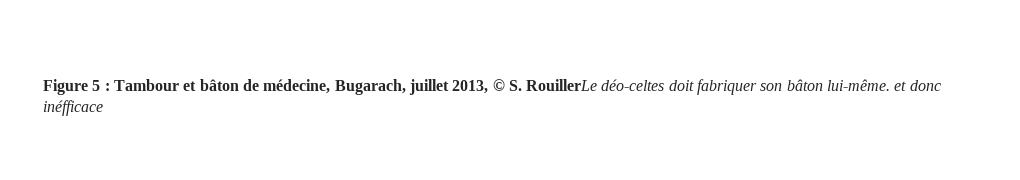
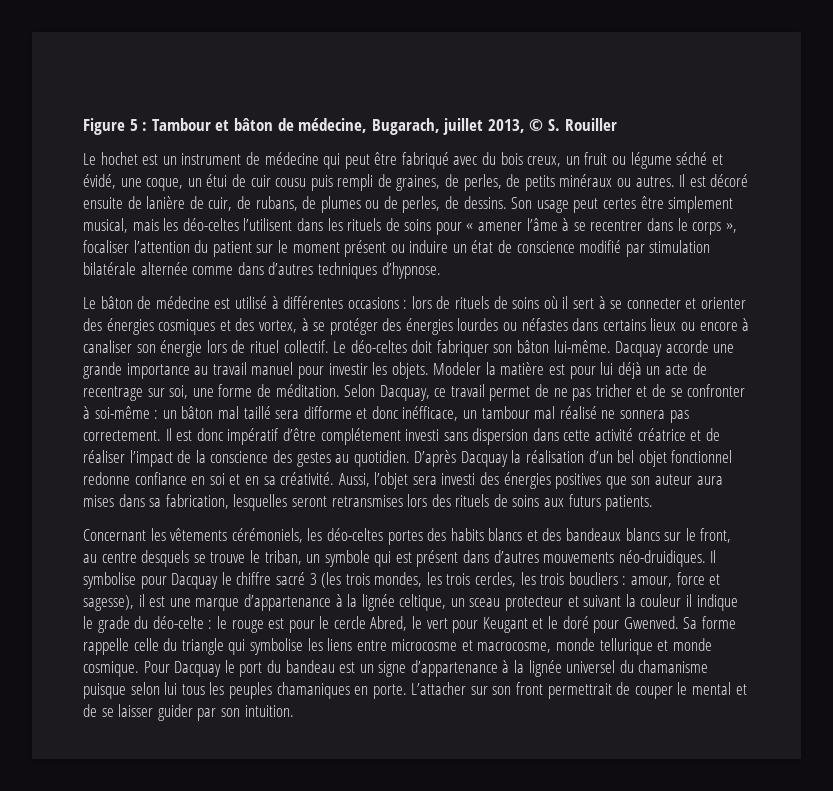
[526,79,598,91] RouillerLe -> [564,118,617,131] [83,152,723,169] [83,174,749,191] [83,196,734,213] [83,218,737,235] [83,240,711,257] [83,262,441,279] [83,296,746,309] [83,318,750,335] [83,340,347,357] Rouiller // Le hochet est un instrument de médecine qui peut être fabriqué avec du bois creux, un fruit ou légume séché et évidé, une coque, un étui de cuir cousu puis rempli de graines, de perles, de petits minéraux ou autres. Il est décoré ensuite de lanière de cuir, de rubans, de plumes ou de perles, de dessins. Son usage peut certes être simplement musical, mais les déo-celtes l’utilisent dans les rituels de soins pour « amener l’âme à se recentrer dans le corps », focaliser l’attention du patient sur le moment présent ou induire un état de conscience modifié par stimulation bilatérale alternée comme dans d’autres techniques d’hypnose. // Le bâton de médecine est utilisé à différentes occasions : lors de rituels de soins où il sert à se connecter et orienter des énergies cosmiques et des vortex, à se protéger des énergies lourdes ou néfastes dans certains lieux ou encore à canaliser son énergie lors de rituel collectif. Le
[894,80,941,91] [43,100,103,116] et donc inéfficace -> [615,340,735,357] [83,362,707,379] [83,384,746,401] [83,406,689,423] [83,428,720,445] [83,450,733,467] [83,472,723,489] [83,494,654,511] [83,528,732,545] [83,550,717,567] [83,572,721,589] [83,594,738,611] [83,616,736,633] [83,638,712,655] [83,660,709,677] [83,682,747,699] [83,704,294,721] Dacquay accorde une grande importance au travail manuel pour investir les objets. Modeler la matière est pour lui déjà un acte de recentrage sur soi, une forme de méditation. Selon Dacquay, ce travail permet de ne pas tricher et de se confronter à soi-même : un bâton mal taillé sera difforme et donc inéfficace, un tambour mal réalisé ne sonnera pas correctement. Il est donc impératif d’être complétement investi sans dispersion dans cette activité créatrice et de réaliser l’impact de la conscience des gestes au quotidien. D’après Dacquay la réalisation d’un bel objet fonctionnel redonne confiance en soi et en sa créativité. Aussi, l’objet sera investi des énergies positives que son auteur aura mises dans sa fabrication, lesquelles seront retransmises lors des rituels de soins aux futurs patients. // Concernant les vêtements cérémoniels, les déo-celtes portes des habits blancs et des bandeaux blancs sur le front, au centre desquels se trouve le triban, un symbole qui est présent dans d’autres mouvements néo-druidiques. Il symbolise pour Dacquay le chiffre sacré 3 (les trois mondes, les trois cercles, les trois boucliers : amour, force et sagesse), il est une marque d’appartenance à la lignée celtique, un sceau protecteur et suivant la couleur il indique le grade du déo-celte : le rouge est pour le cercle Abred, le vert pour Keugant et le doré pour Gwenved. Sa forme rappelle celle du triangle qui symbolise les liens entre microcosme et macrocosme, monde tellurique et monde cosmique. Pour Dacquay le port du bandeau est un signe d’appartenance à la lignée universel du chamanisme puisque selon lui tous les peuples chamaniques en porte. L’attacher sur son front permettrait de couper le mental et de se laisser guider par son intuition.

